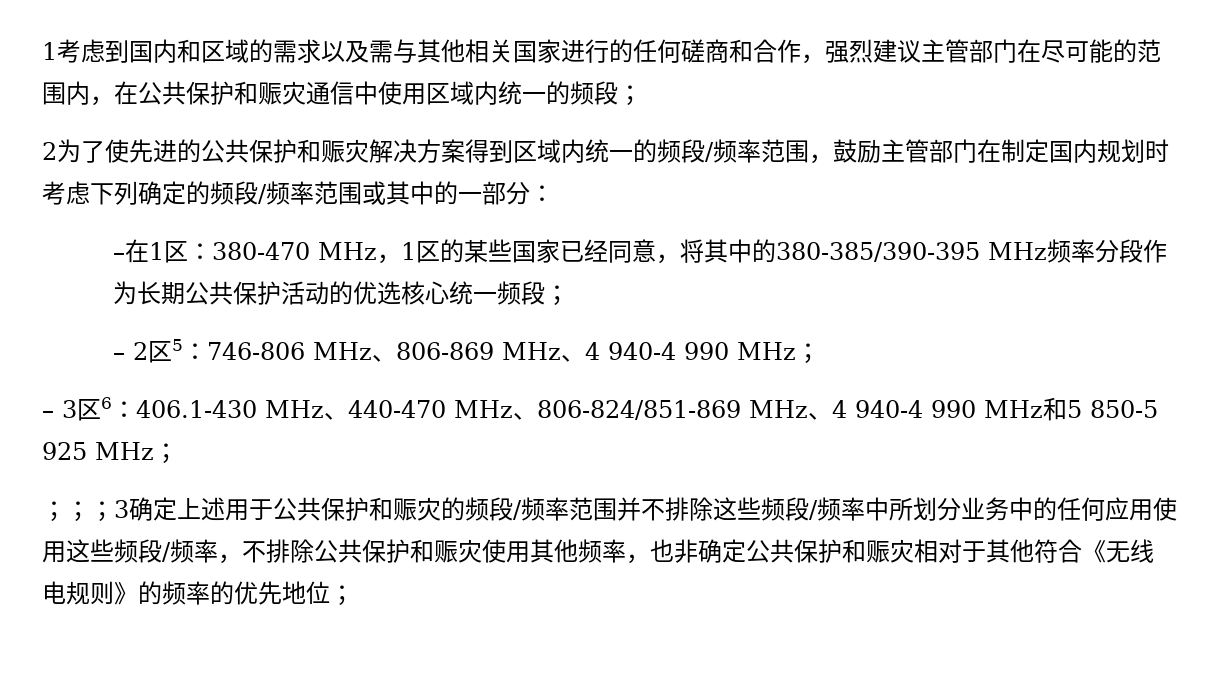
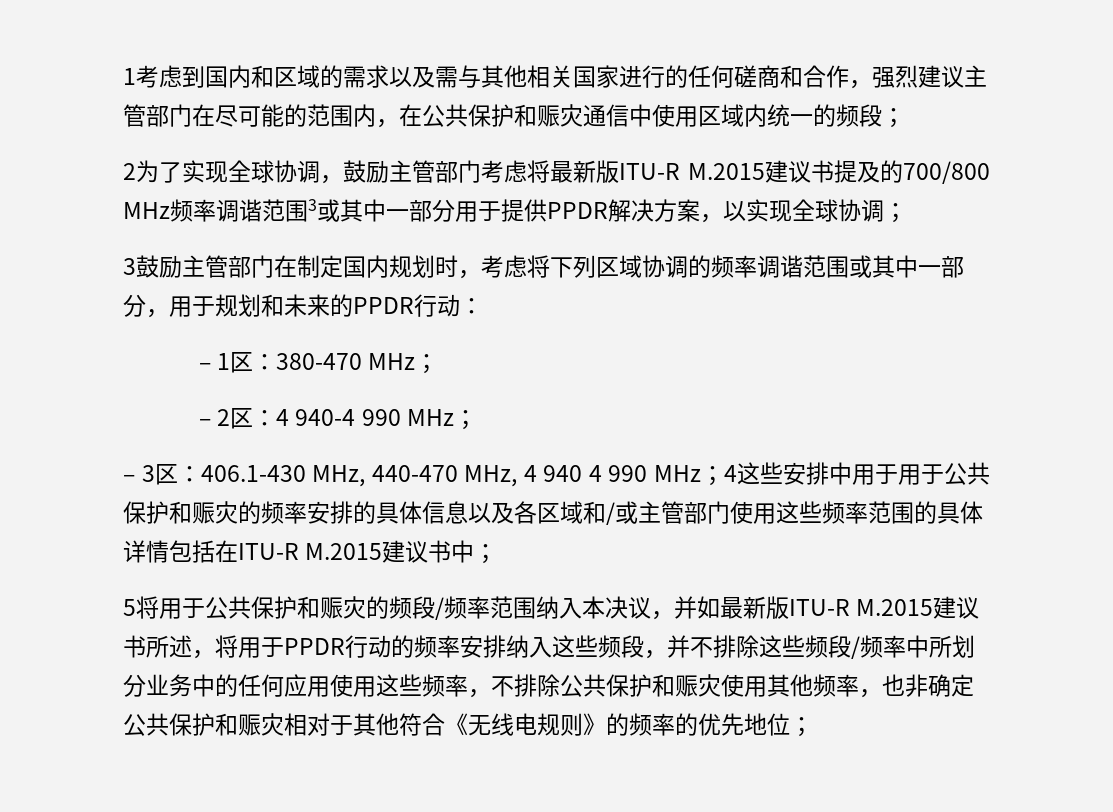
[105,139,833,164] 使先进的公共保护和赈灾解决方案得到区域内统一的频段/频率范围， -> [182,160,990,184] [123,199,907,223] [123,258,136,275] 实现全球协调，鼓励主管部门考虑将最新版ITU-R M.2015建议书提及的700/800 MHz频率调谐范围3或其中一部分用于提供PPDR解决方案，以实现全球协调； // 3
[42,181,530,205] 考虑下列确定的频段/频率范围或其中的一部分 -> [458,255,964,279] [123,294,460,318] ，考虑将下列区域协调的频率调谐范围或其中一部分，用于规划和未来的PPDR行动
[125,239,150,263] 在 -> (212, 366) none
[377,239,1168,264] [113,281,570,306] [113,339,586,363] ，1区的某些国家已经同意，将其中的380-385/390-395 MHz频率分段作为长期公共保护活动的优选核心统一频段； // – 2区5：746-806 MHz、806-869 MHz、 -> [415,354,439,374] [199,408,277,429] ； // – 2区：
[101,397,1158,421] [42,442,178,464] [42,497,225,522] 6：406.1-430 MHz、440-470 MHz、806-824/851-869 MHz、4 940-4 990 MHz和5 850-5 925 MHz； // ；；；3确定上述 -> [177,462,990,487] [123,501,983,525] [123,540,498,564] [123,596,159,619] ：406.1-430 MHz, 440-470 MHz, 4 940 4 990 MHz；4这些安排中用于用于公共保护和赈灾的频率安排的具体信息以及各区域和/或主管部门使用这些频率范围的具体详情包括在ITU-R M.2015建议书中； // 5将
(617, 509) none -> [536,596,980,620] [123,635,667,659] 纳入本决议，并如最新版ITU-R M.2015建议书所述，将用于PPDR行动的频率安排纳入这些频段，
[138,539,194,563] 段/频 -> (445, 685) none

